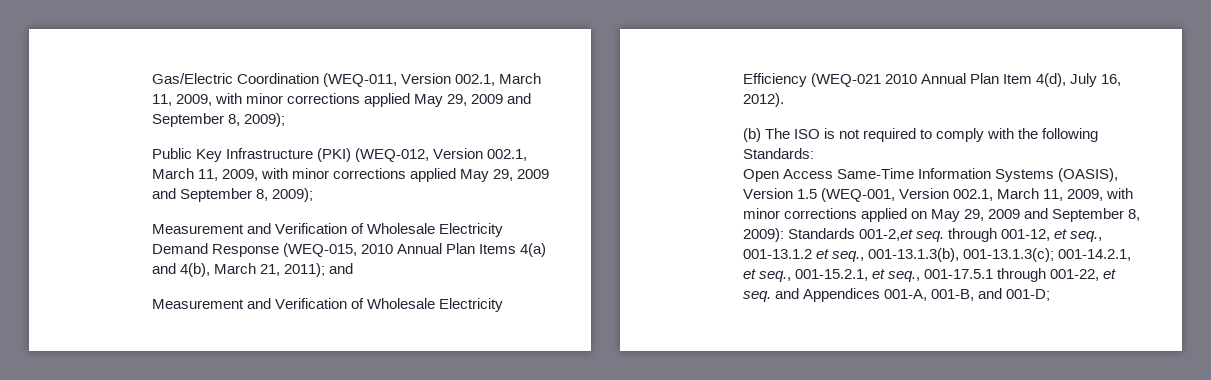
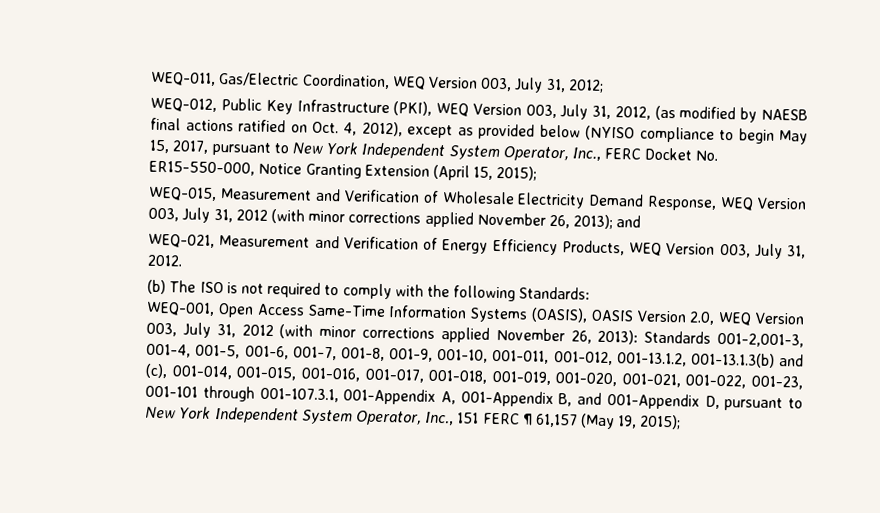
[151,73,542,87] [151,93,532,107] [151,113,285,127] [151,148,528,162] [151,168,550,182] [151,188,314,202] Gas/Electric Coordination (WEQ-011, Version 002.1, March 11, 2009, with minor corrections applied May 29, 2009 and September 8, 2009); // Public Key Infrastructure (PKI) (WEQ-012, Version 002.1, March 11, 2009, with minor corrections applied May 29, 2009 and September 8, 2009); // -> [151,71,604,93] [150,97,809,123] [150,117,808,145] [149,139,719,162] [149,160,538,181] [148,186,218,202] WEQ-011, Gas/Electric Coordination, WEQ Version 003, July 31, 2012; // WEQ-012, Public Key Infrastructure (PKI), WEQ Version 003, July 31, 2012, (as modified by NAESB final actions ratified on Oct. 4, 2012), except as provided below (NYISO compliance to begin May 15, 2017, pursuant to New York Independent System Operator, Inc., FERC Docket No. ER15-550-000, Notice Granting Extension (April 15, 2015); // WEQ-015,
[211,243,547,257] [151,263,326,277] Response (WEQ-015, 2010 Annual Plan Items 4(a) and 4(b), March 21, 2011); -> [647,195,807,211] [148,207,614,230] Response, WEQ Version 003, July 31, 2012 (with minor corrections applied November 26, 2013);
[151,298,504,312] [742,73,1122,87] [742,93,784,107] Measurement and Verification of Wholesale Electricity Efficiency (WEQ-021 2010 Annual Plan Item 4(d), July 16, 2012). -> [148,233,807,260] [147,254,183,267] WEQ-021, Measurement and Verification of Energy Efficiency Products, WEQ Version 003, July 31, 2012.
(814, 153) none -> [146,301,216,317] WEQ-001,
[742,188,1134,202] [742,208,1141,222] [742,228,1103,242] [742,248,1132,262] [742,268,1117,282] [742,288,1051,302] Version 1.5 (WEQ-001, Version 002.1, March 11, 2009, with minor corrections applied on May 29, 2009 and September 8, 2009): Standards 001-2,et seq. through 001-12, et seq., 001-13.1.2 et seq., 001-13.1.3(b), 001-13.1.3(c); 001-14.2.1, et seq., 001-15.2.1, et seq., 001-17.5.1 through 001-22, et seq. and Appendices 001-A, 001-B, and 001-D; -> [590,309,805,326] [146,322,804,348] [146,343,804,368] [145,363,803,390] [145,385,803,412] [145,406,682,430] OASIS Version 2.0, WEQ Version 003, July 31, 2012 (with minor corrections applied November 26, 2013): Standards 001-2,001-3, 001-4, 001-5, 001-6, 001-7, 001-8, 001-9, 001-10, 001-011, 001-012, 001-13.1.2, 001-13.1.3(b) and (c), 001-014, 001-015, 001-016, 001-017, 001-018, 001-019, 001-020, 001-021, 001-022, 001-23, 001-101 through 001-107.3.1, 001-Appendix A, 001-Appendix B, and 001-Appendix D, pursuant to New York Independent System Operator, Inc., 151 FERC ¶ 61,157 (May 19, 2015);

